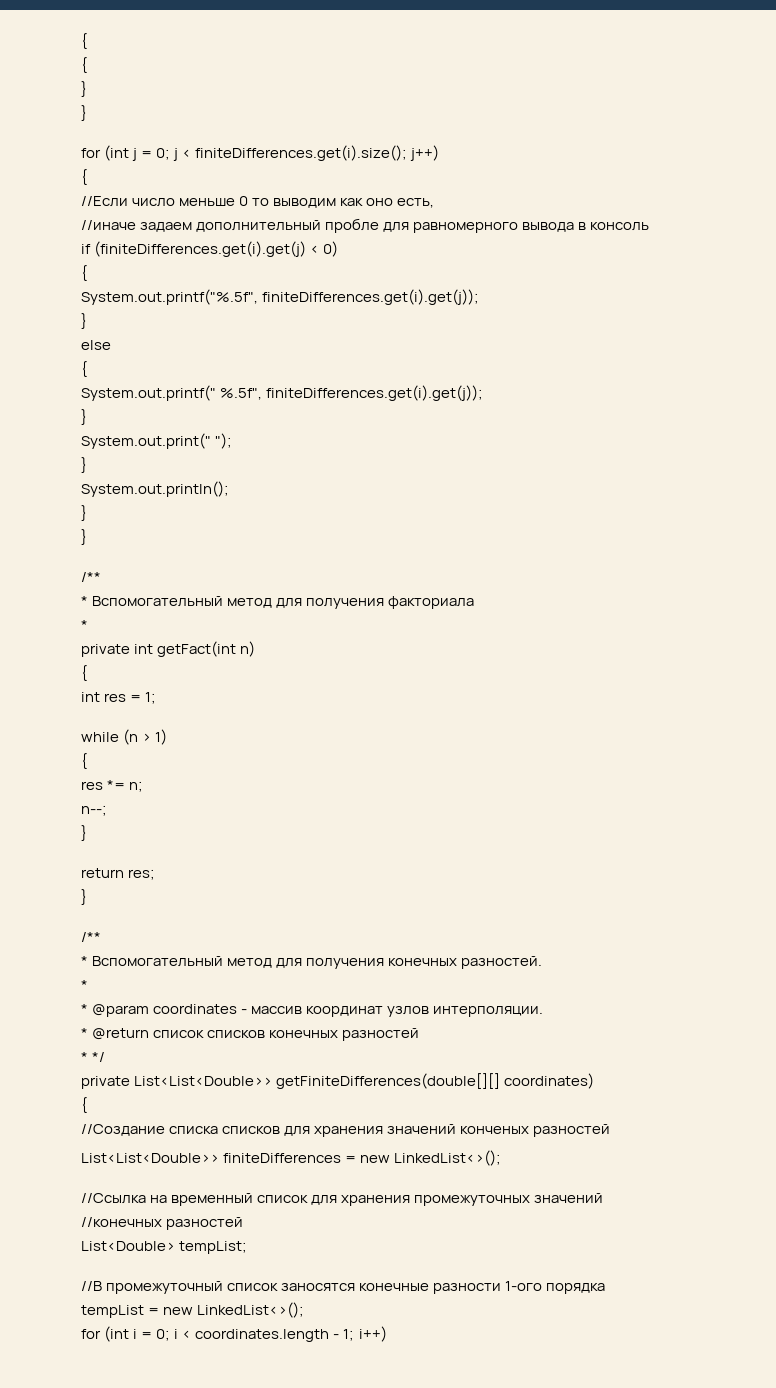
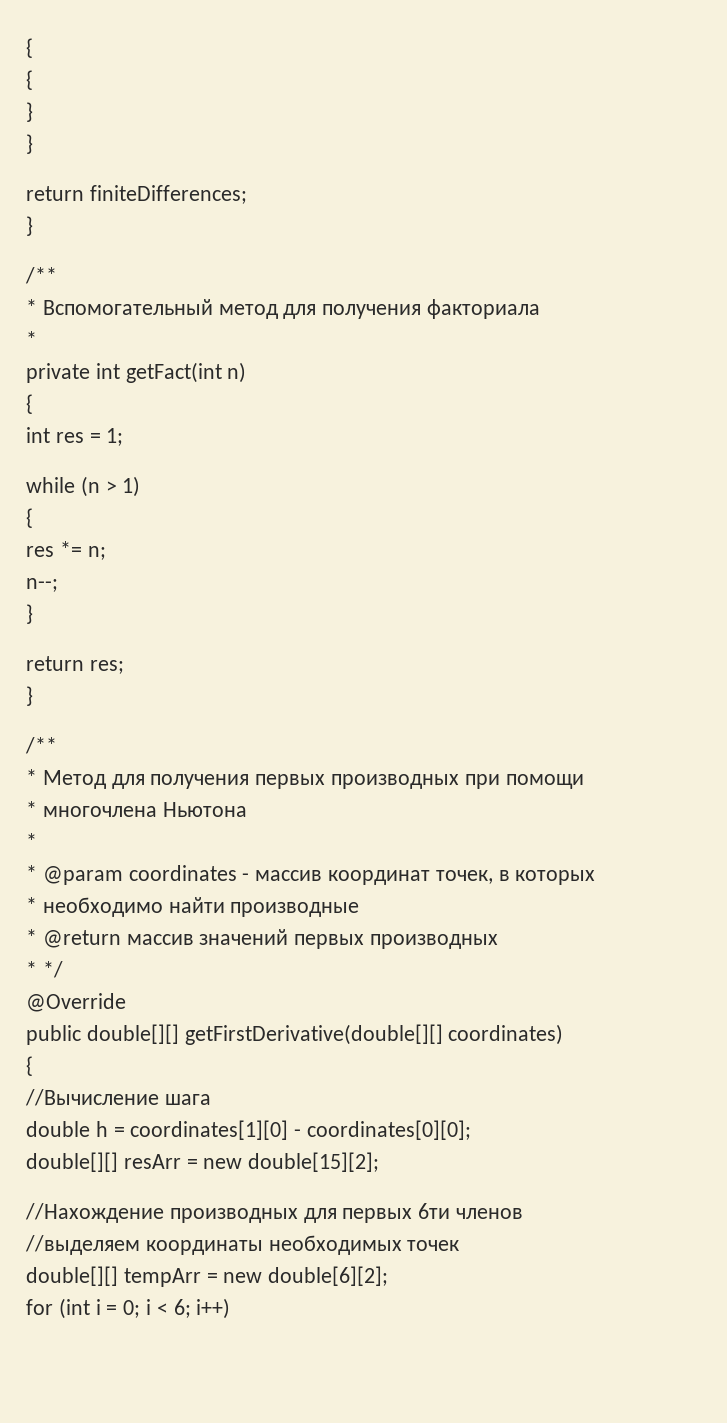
[81,145,440,161] [81,169,87,185] [81,196,435,208] [81,218,650,233] [81,241,339,257] [81,265,87,281] [81,289,480,305] [81,313,87,329] [81,340,111,350] [81,361,87,377] [81,385,484,401] [81,409,87,425] [81,433,233,449] [81,457,87,473] [81,481,229,497] [81,505,87,521] for (int j = 0; j < finiteDifferences.get(i).size(); j++) // { // //Если число меньше 0 то выводим как оно есть, // //иначе задаем дополнительный пробле для равномерного вывода в консоль // if (finiteDifferences.get(i).get(j) < 0) // { // System.out.printf("%.5f", finiteDifferences.get(i).get(j)); // } // else // { // System.out.printf(" %.5f", finiteDifferences.get(i).get(j)); // } // System.out.print(" "); // } // System.out.println(); // } -> [26,185,247,204] return finiteDifferences;
[92,956,543,969] Вспомогательный метод для получения конечных разностей. -> [42,770,584,789] [26,801,247,817] Метод для получения первых производных при помощи // * многочлена Ньютона
[387,1006,544,1017] [81,1028,420,1041] [81,1052,106,1062] [81,1073,595,1089] [81,1097,87,1113] [81,1124,611,1137] [81,1150,502,1166] [81,1193,604,1206] [81,1217,244,1230] [81,1241,248,1254] [81,1281,606,1294] [81,1302,305,1318] узлов интерполяции. // * @return список списков конечных разностей // * */ // private List<List<Double>> getFiniteDifferences(double[][] coordinates) // { // //Создание списка списков для хранения значений конченых разностей // List<List<Double>> finiteDifferences = new LinkedList<>(); // //Ссылка на временный список для хранения промежуточных значений // //конечных разностей // List<Double> tempList; // //В промежуточный список заносятся конечные разности 1-ого порядка // tempList = new LinkedList<>(); -> [435,870,596,885] [26,897,360,917] [26,929,499,949] [26,961,63,978] [26,993,126,1012] [26,1024,564,1045] [26,1056,33,1076] [25,1089,211,1106] [26,1120,472,1140] [26,1152,380,1172] [25,1203,524,1223] [25,1235,460,1255] [26,1266,389,1287] точек, в которых // * необходимо найти производные // * @return массив значений первых производных // * */ // @Override // public double[][] getFirstDerivative(double[][] coordinates) // { // //Вычисление шага // double h = coordinates[1][0] - coordinates[0][0]; // double[][] resArr = new double[15][2]; // //Нахождение производных для первых 6ти членов // //выделяем координаты необходимых точек // double[][] tempArr = new double[6][2];
[195,1329,355,1342] coordinates.length - 1; -> [173,1299,191,1318] 6;

